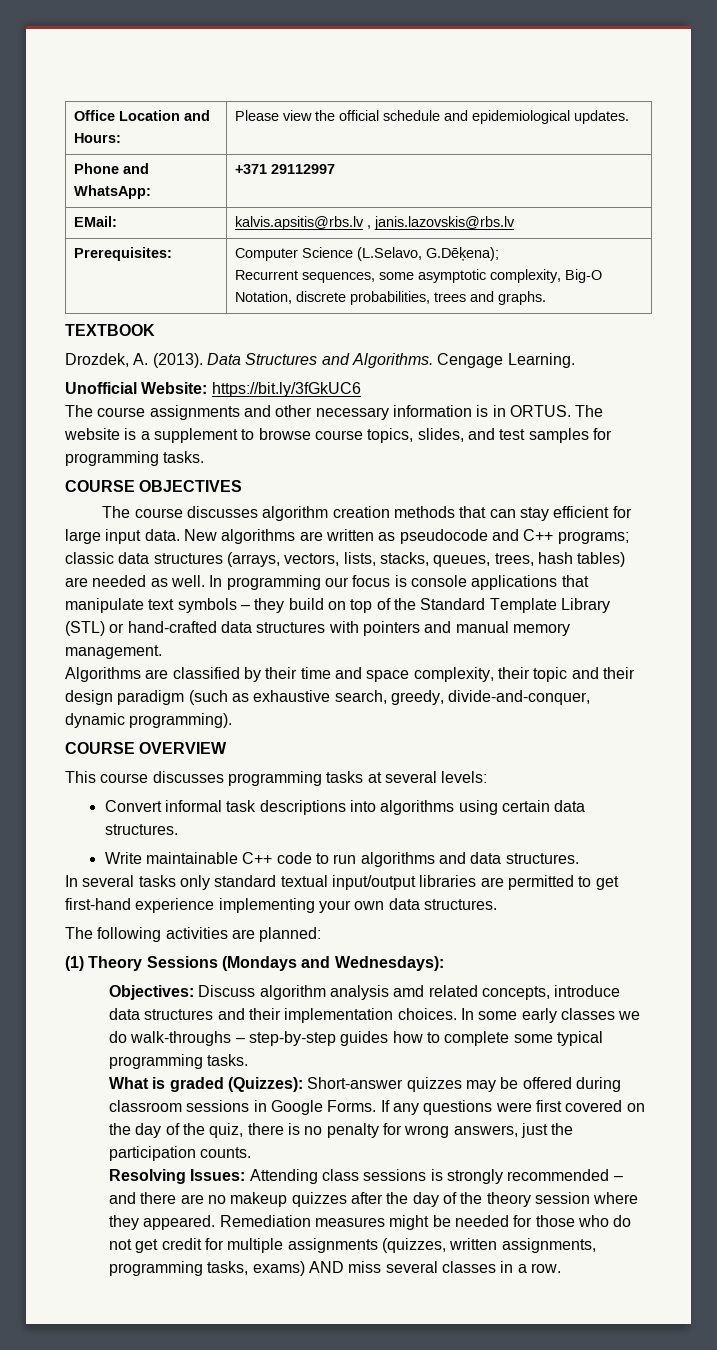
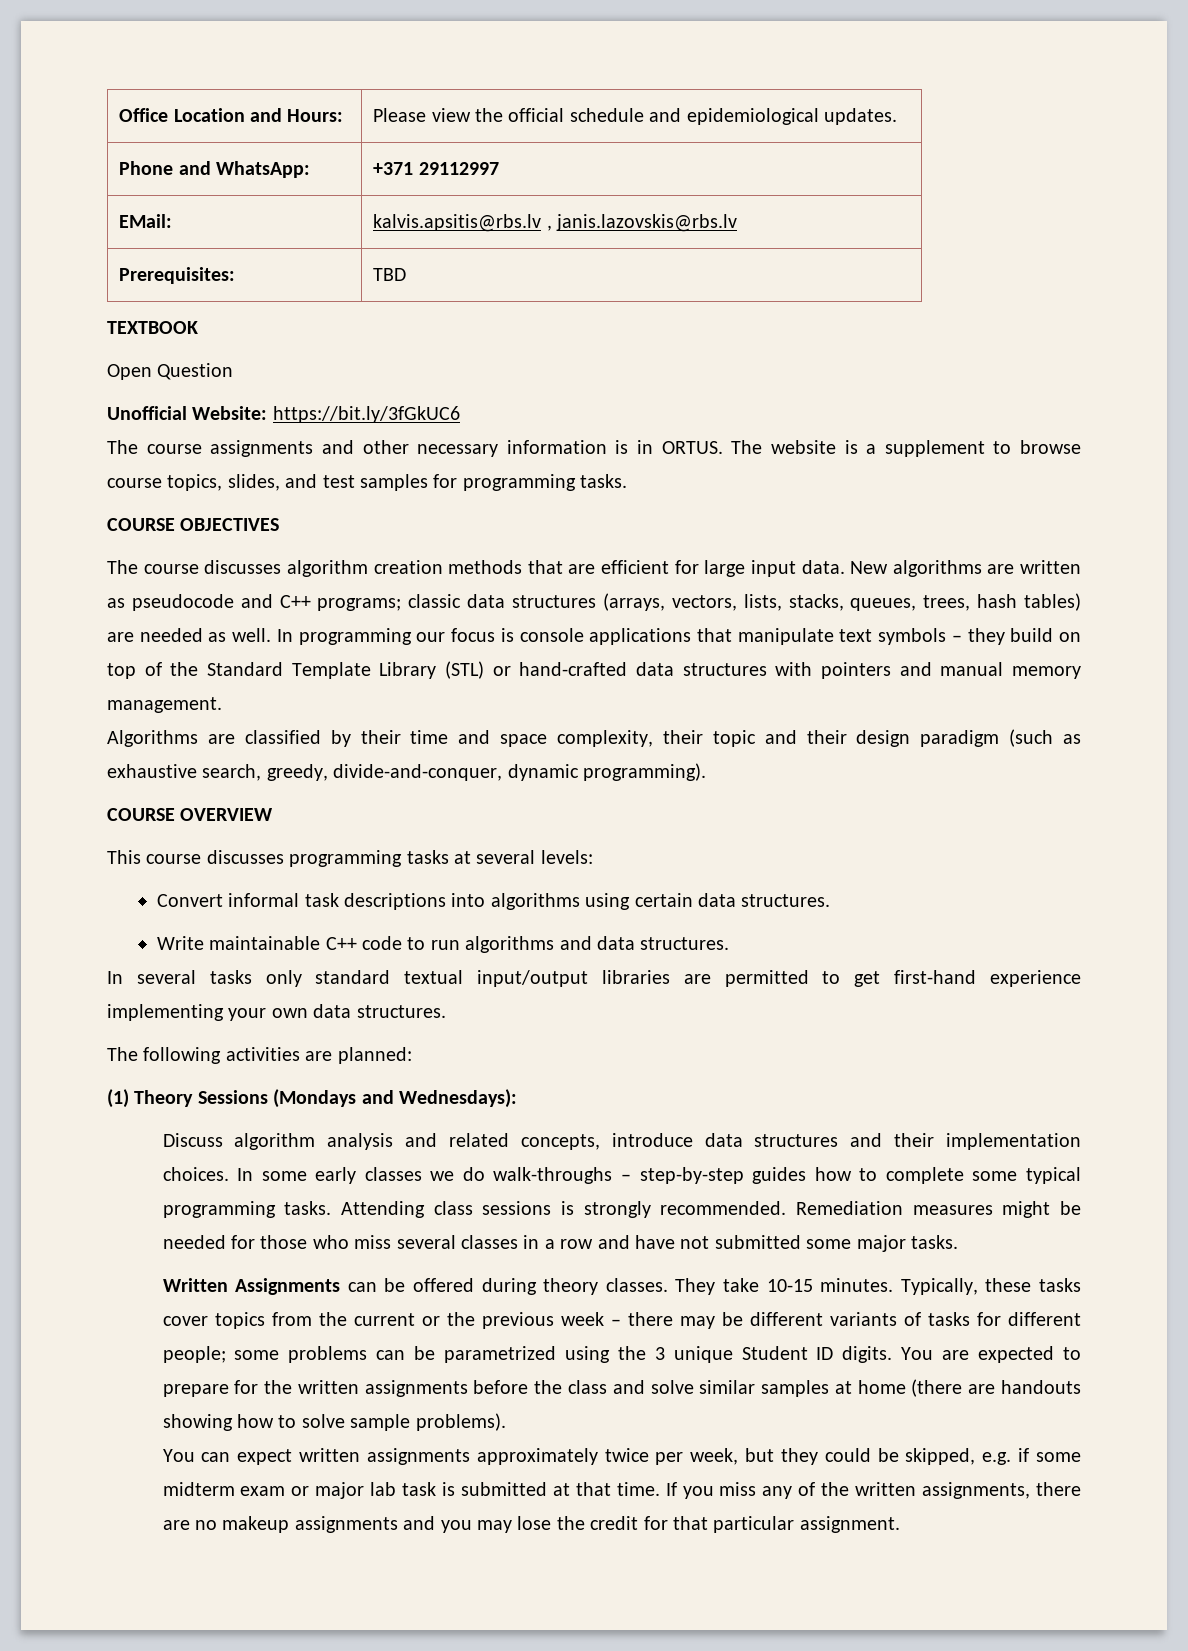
[234,247,499,261] [234,269,602,283] [234,291,546,305] [65,324,155,336] [65,353,575,368] Computer Science (L.Selavo, G.Dēķena); // Recurrent sequences, some asymptotic complexity, Big-O Notation, discrete probabilities, trees and graphs. // TEXTBOOK // Drozdek, A. (2013). Data Structures and Algorithms. Cengage Learning. -> [373,268,407,281] [107,321,198,334] [107,363,234,380] TBD // TEXTBOOK // Open Question
[489,507,549,521] can stay -> [568,564,596,574] are
[109,985,195,1000] Objectives: -> (517, 1098) none
[393,985,425,997] amd -> [405,1133,438,1147] and
[109,1077,622,1092] [109,1100,645,1115] [109,1123,574,1138] [109,1146,252,1161] [109,1169,246,1184] // What is graded (Quizzes): Short-answer quizzes may be offered during classroom sessions in Google Forms. If any questions were first covered on the day of the quiz, there is no penalty for wrong answers, just the participation counts. // Resolving Issues: -> (332, 1208) none
[507,1169,623,1181] [109,1192,639,1207] [109,1215,216,1230] recommended – and there are no makeup quizzes after the day of the theory session where they appeared. -> [660,1201,787,1215] recommended.
[613,1215,632,1227] [109,1238,596,1253] [109,1261,345,1276] do not get credit for multiple assignments (quizzes, written assignments, programming tasks, exams) AND -> (349, 1242) none
[531,1263,562,1273] row. -> [560,1235,958,1252] [162,1278,1082,1295] [162,1312,1081,1329] [162,1346,1081,1363] [162,1379,1081,1397] [162,1413,506,1431] [162,1448,1081,1465] [162,1482,1081,1499] [162,1516,900,1533] row and have not submitted some major tasks. // Written Assignments can be offered during theory classes. They take 10-15 minutes. Typically, these tasks cover topics from the current or the previous week – there may be different variants of tasks for different people; some problems can be parametrized using the 3 unique Student ID digits. You are expected to prepare for the written assignments before the class and solve similar samples at home (there are handouts showing how to solve sample problems). // You can expect written assignments approximately twice per week, but they could be skipped, e.g. if some midterm exam or major lab task is submitted at that time. If you miss any of the written assignments, there are no makeup assignments and you may lose the credit for that particular assignment.

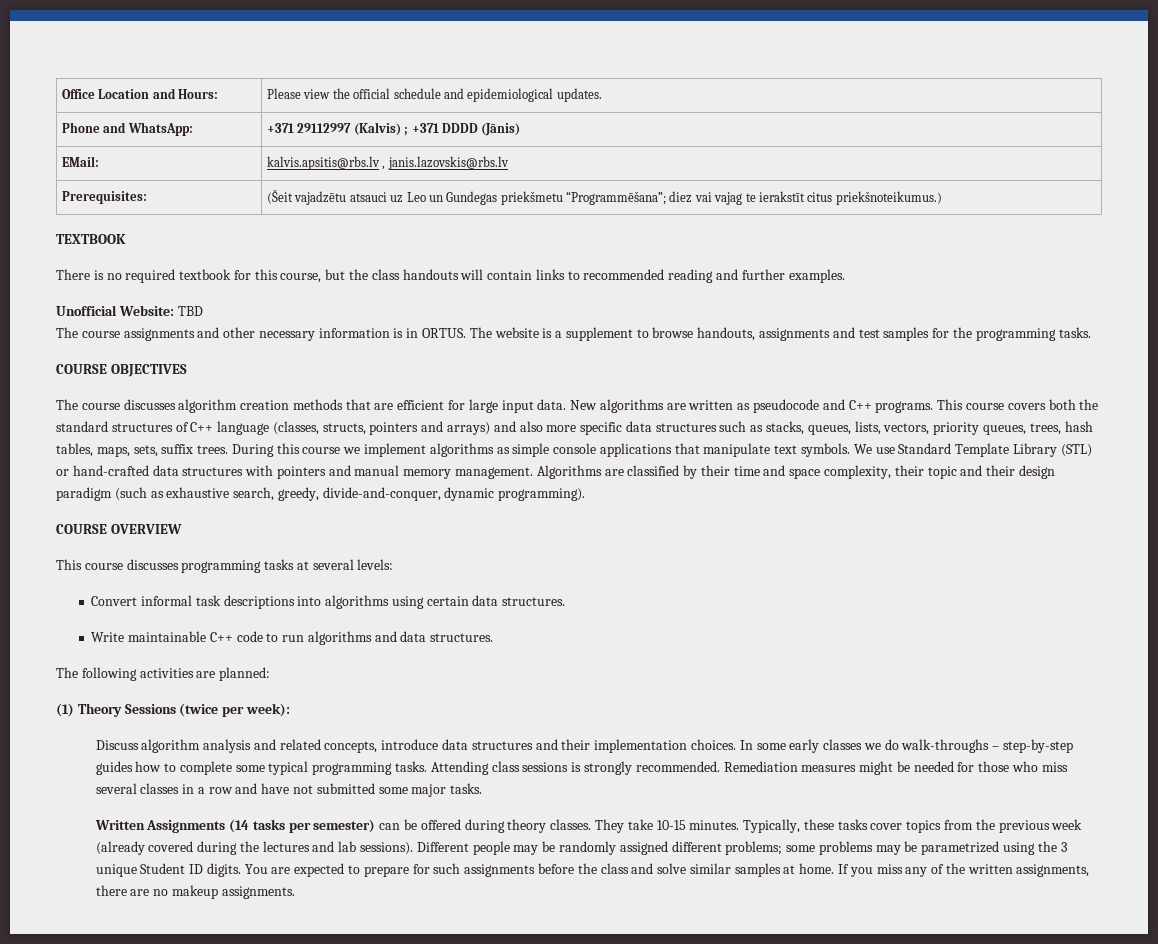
(499, 168) none -> [353,122,521,136] (Kalvis) ; +371 DDDD (Jānis)
[373,268,407,281] [107,321,198,334] [107,363,234,380] TBD // TEXTBOOK // Open Question -> [267,189,942,205] [56,234,126,244] [56,269,845,283] (Šeit vajadzētu atsauci uz Leo un Gundegas priekšmetu “Programmēšana”; diez vai vajag te ierakstīt citus priekšnoteikumus.) // TEXTBOOK // There is no required textbook for this course, but the class handouts will contain links to recommended reading and further examples.
[272,406,460,423] https://bit.ly/3fGkUC6 -> [177,306,203,316] TBD
[107,474,280,491] course topics, slides, -> [697,327,831,341] handouts, assignments
(458, 481) none -> [952,327,972,338] the
[317,593,1081,611] [107,628,514,645] programs; classic data structures (arrays, vectors, lists, stacks, queues, trees, hash tables) are needed as well. In programming our focus is -> [875,399,1099,413] [56,421,1093,435] [56,443,550,457] programs. This course covers both the standard structures of C++ language (classes, structs, pointers and arrays) and also more specific data structures such as stacks, queues, lists, vectors, priority queues, trees, hash tables, maps, sets, suffix trees. During this course we implement algorithms as simple
[878,628,1081,645] [107,662,199,679] symbols – they build on top of the -> [801,443,895,457] symbols. We use
(222, 705) // -> (534, 473) none
[107,970,1081,987] [107,1004,446,1021] // In several tasks only standard textual input/output libraries are permitted to get first-hand experience implementing your own data structures. -> (494, 637) none
[273,1089,517,1108] (Mondays and Wednesdays): -> [179,703,290,717] (twice per week):
(341, 1286) none -> [229,819,376,833] (14 tasks per semester)
[353,1312,1081,1329] [162,1346,226,1363] current or the previous week – there may be different variants of tasks for different people; -> [998,819,1083,833] [95,841,783,855] previous week (already covered during the lectures and lab sessions). Different people may be randomly assigned different problems;
[376,1350,406,1360] can -> [875,845,901,855] may
[264,1380,359,1394] the written -> [433,863,461,874] such
[857,1379,1081,1397] [162,1413,506,1431] [162,1448,1081,1465] [162,1482,660,1499] home (there are handouts showing how to solve sample problems). // You can expect written assignments approximately twice per week, but they could be skipped, e.g. if some midterm exam or major lab task is submitted at that time. -> [799,863,835,874] home.
[294,1516,900,1533] assignments and you may lose the credit for that particular assignment. -> [221,886,295,899] assignments.

